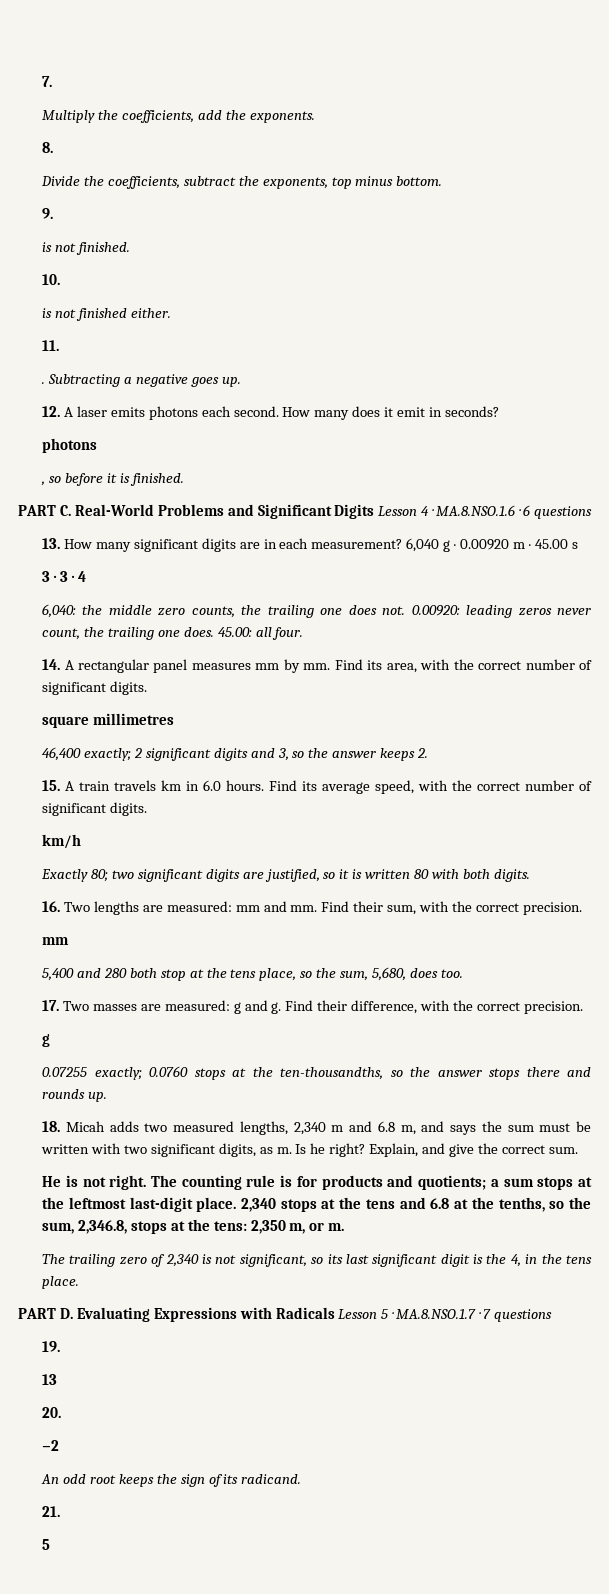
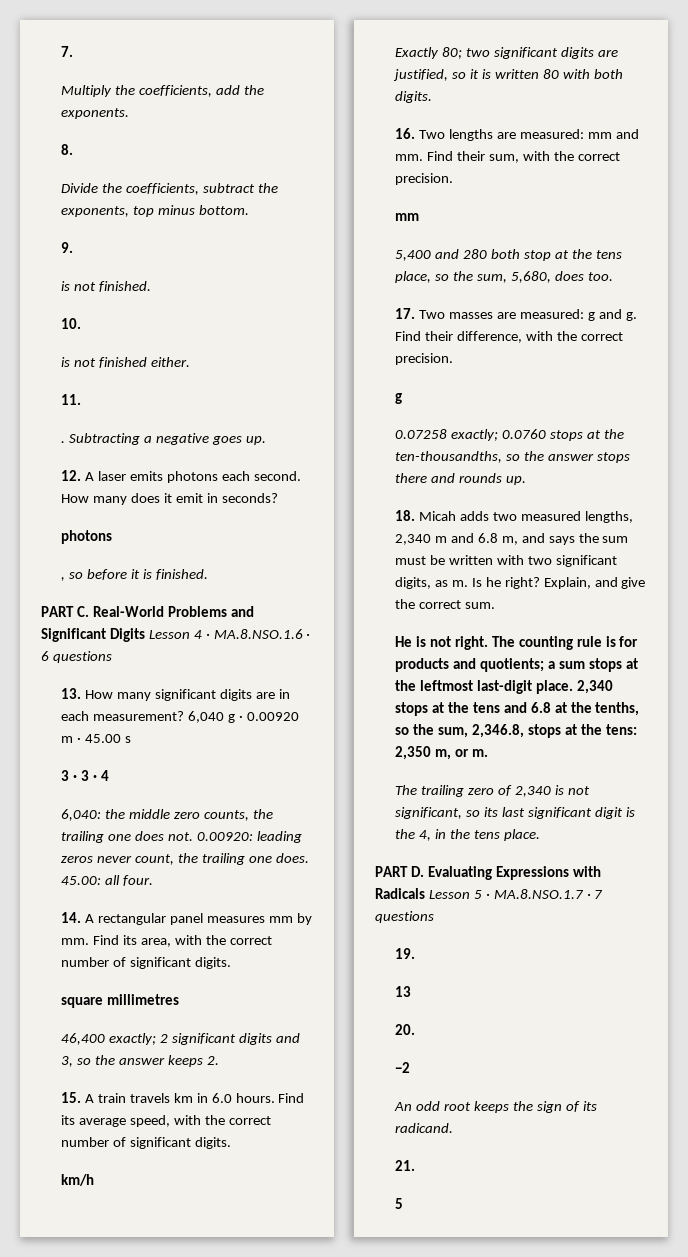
[42,1067,88,1077] 0.07255 -> [395,429,448,439] 0.07258

